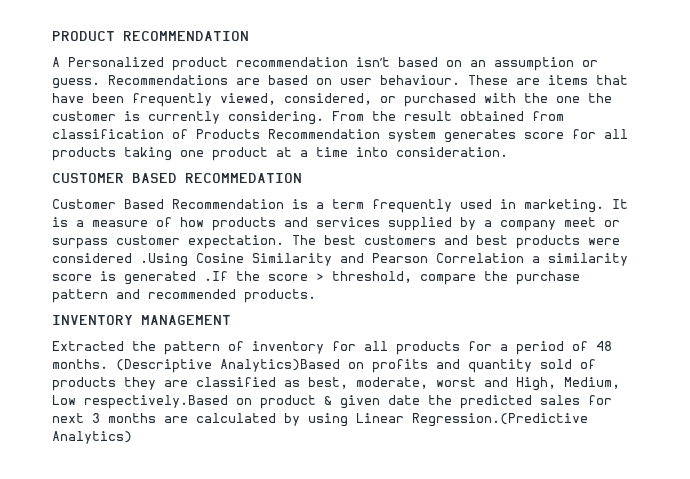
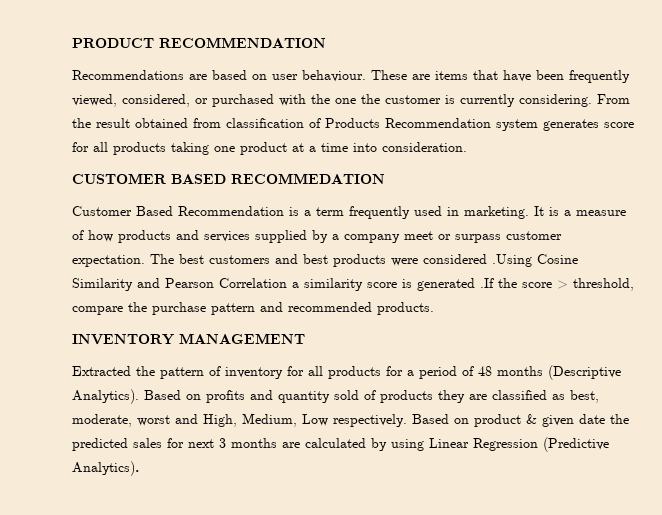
[52,57,598,71] [52,78,100,89] A Personalized product recommendation isn’t based on an assumption or guess. -> (326, 42) none
[52,359,340,373] months. (Descriptive Analytics)Based -> [497,365,621,380] [72,389,181,404] months (Descriptive Analytics). Based
[84,395,228,409] respectively.Based -> [333,414,449,427] respectively. Based
[412,413,588,427] [52,431,132,444] Regression.(Predictive Analytics) -> [473,437,609,452] [72,461,139,476] Regression (Predictive Analytics).

